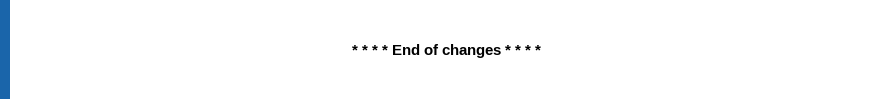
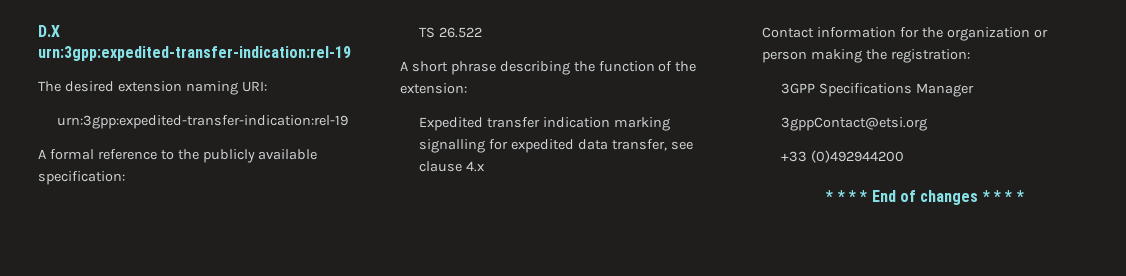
(351, 50) none -> [38,25,60,37] [38,46,351,61] [38,81,267,95] [57,115,349,129] [38,149,318,163] [38,171,125,185] [419,27,483,38] [400,61,697,75] [400,83,467,94] [419,117,670,131] [419,139,693,153] [419,161,486,172] [762,27,1048,41] [762,49,970,63] [781,83,975,97] [781,117,928,131] [781,150,905,163] D.X urn:3gpp:expedited-transfer-indication:rel-19 // The desired extension naming URI: // urn:3gpp:expedited-transfer-indication:rel-19 // A formal reference to the publicly available specification: // TS 26.522 // A short phrase describing the function of the extension: // Expedited transfer indication marking signalling for expedited data transfer, see clause 4.x // Contact information for the organization or person making the registration: // 3GPP Specifications Manager // 3gppContact@etsi.org // +33 (0)492944200 //

